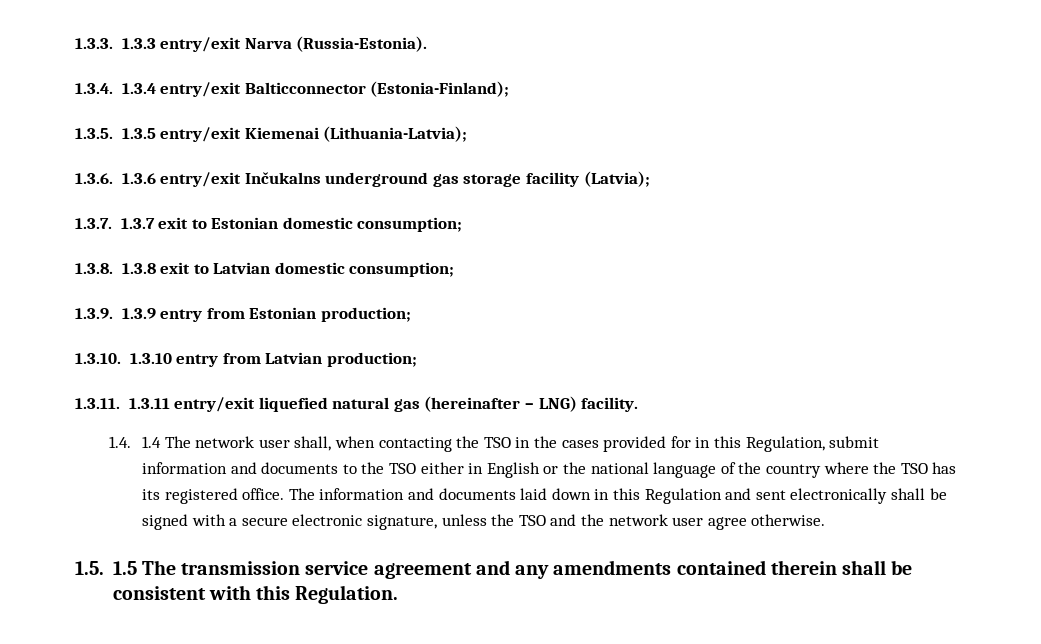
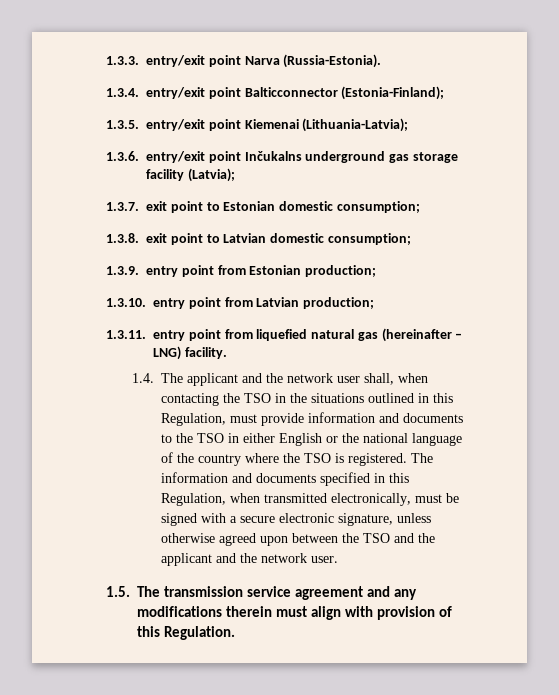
[121,37,242,52] 1.3.3 entry/exit -> [146,55,241,67] entry/exit point
[121,82,242,97] 1.3.4 entry/exit -> [146,87,241,99] entry/exit point
[121,127,242,142] 1.3.5 entry/exit -> [146,119,241,131] entry/exit point
[121,172,242,187] 1.3.6 entry/exit -> [146,151,241,163] entry/exit point
[120,217,189,229] 1.3.7 exit -> [146,201,203,213] exit point
[121,262,191,274] 1.3.8 exit -> [146,233,203,245] exit point
[121,308,203,322] 1.3.9 entry -> [146,265,214,277] entry point
[129,353,219,367] 1.3.10 entry -> [153,297,221,309] entry point
[128,397,256,412] 1.3.11 entry/exit -> [153,329,253,341] entry point from
[142,436,191,448] 1.4 The -> [160,373,283,386] The applicant and the
[561,436,880,452] cases provided for in this Regulation, submit -> [310,393,453,403] [160,413,304,426] situations outlined in this Regulation, must provide
[420,462,484,474] either in -> [227,433,275,443] in either
[932,462,957,474] [142,488,925,504] has its registered office. The information and documents laid down in this Regulation and sent electronically shall -> [334,453,433,466] [160,472,409,486] [160,493,442,506] is registered. The information and documents specified in this Regulation, when transmitted electronically, must
[491,514,826,530] the TSO and the network user agree otherwise. -> [160,533,435,546] [160,553,338,566] otherwise agreed upon between the TSO and the applicant and the network user.
[112,561,137,575] 1.5 -> (130, 591) none
[553,560,913,575] [112,585,251,600] amendments contained therein shall be consistent with -> [137,606,453,620] modifications therein must align with provision of

